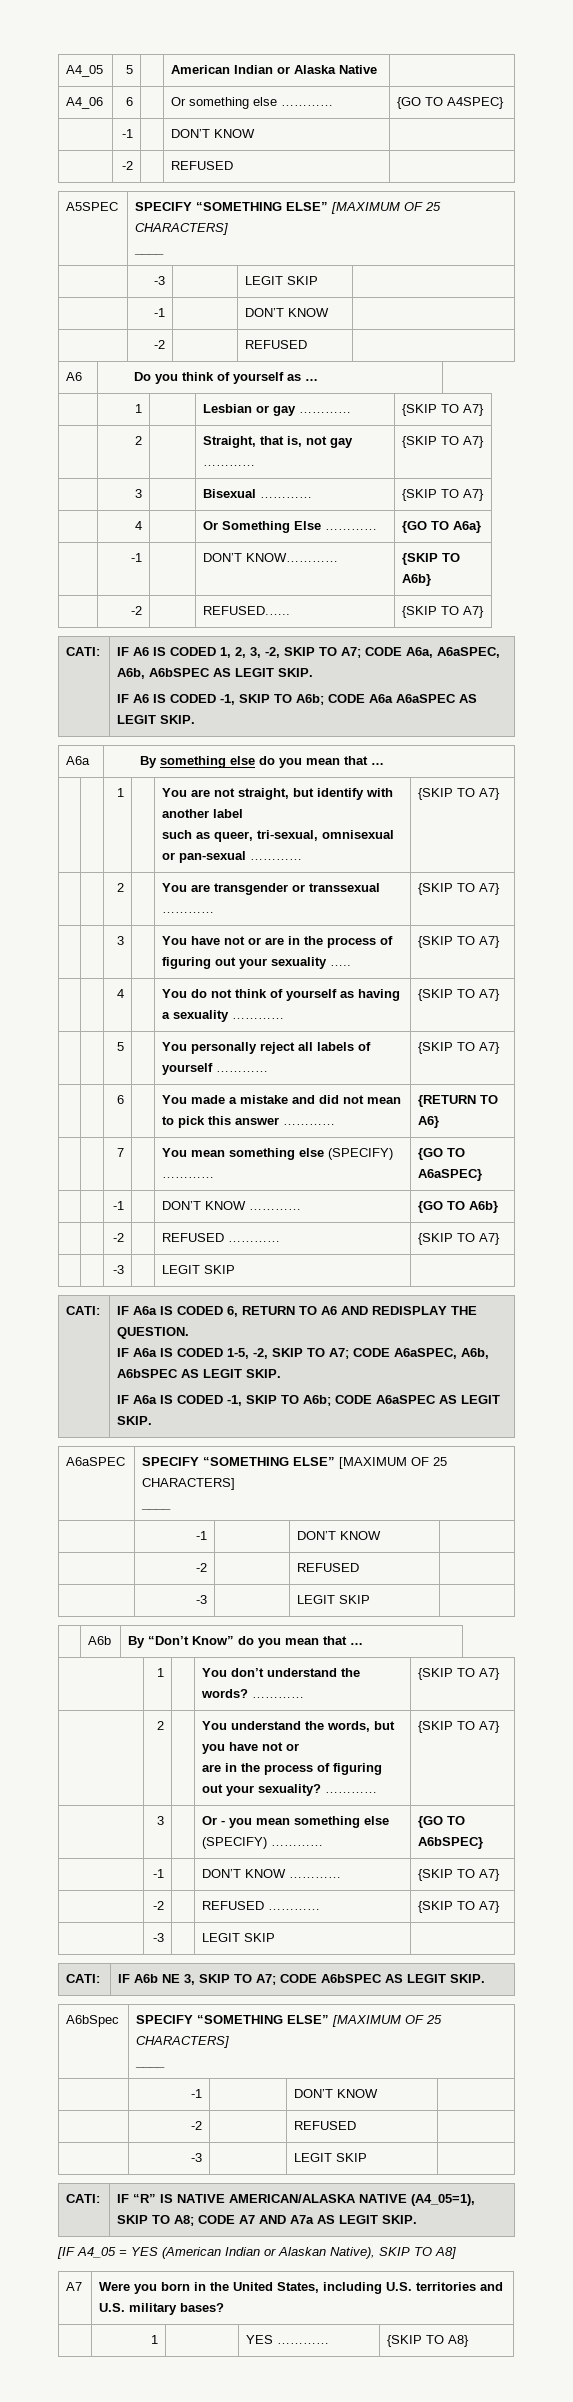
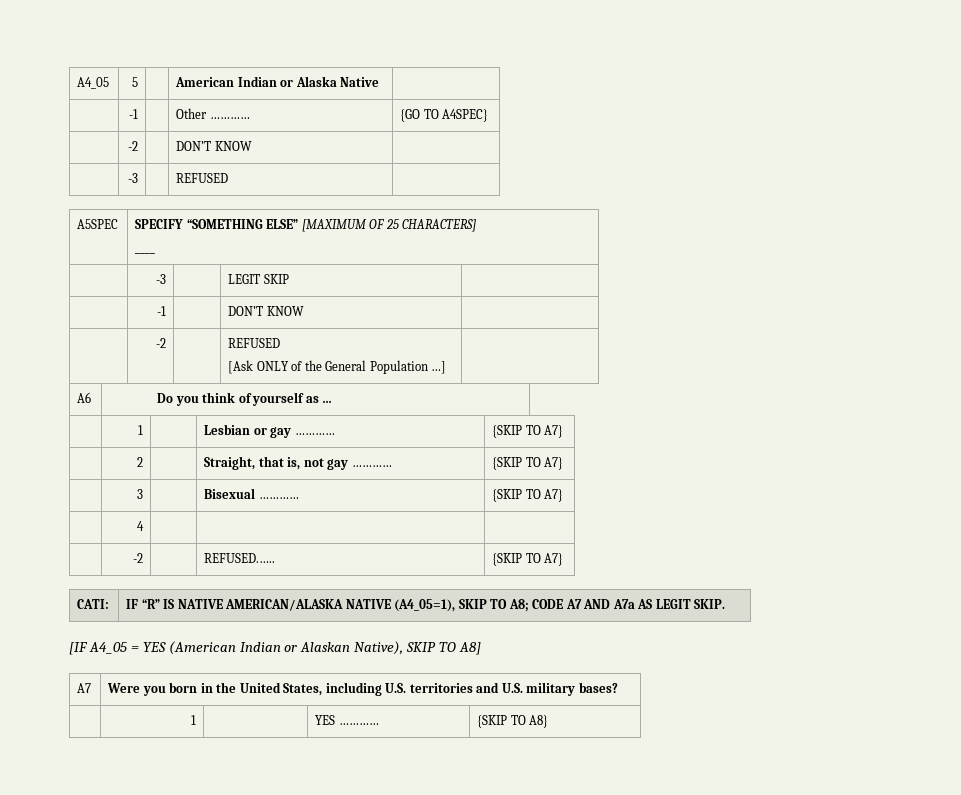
[66,97,104,109] [125,97,133,106] [171,97,278,109] A4_06 | 6 | | Or something else -> [128,109,138,119] [176,108,208,119] | -1 | | Other
[121,129,133,138] [171,129,256,138] [121,161,133,170] -1 | | DON’T KNOW | // | -2 -> [127,141,138,151] [176,141,252,151] [127,173,138,183] -2 | | DON’T KNOW | // | -3
(308, 344) none -> [228,360,447,374] // [Ask ONLY of the General Population …]
[203,521,378,533] [402,521,482,533] [130,553,142,562] [203,553,339,562] [402,553,461,565] [402,574,432,586] Or Something Else ………… | {GO TO A6a} // | -1 | | DON’T KNOW………… | {SKIP TO A6b} -> (144, 526) |
[66,647,101,656] [117,647,501,658] [117,668,314,679] [117,694,478,705] [117,715,196,724] [66,756,91,765] [139,756,384,768] [116,788,124,797] [162,788,394,800] [162,809,244,818] [162,830,395,842] [162,851,303,863] [418,788,501,800] [116,883,124,892] [162,883,381,895] [162,912,215,913] [418,883,501,895] [116,936,124,945] [162,936,394,948] [162,957,352,969] [418,936,501,948] [116,989,124,998] [162,989,401,1001] [162,1010,285,1022] [418,989,501,1001] [116,1042,124,1051] [162,1042,372,1054] [162,1063,269,1075] [418,1042,501,1054] [116,1095,124,1104] [162,1095,402,1104] [162,1116,336,1128] [418,1095,499,1107] [418,1116,440,1128] [116,1148,124,1157] [162,1148,394,1160] [162,1177,215,1178] [418,1148,466,1160] [418,1169,483,1181] [112,1201,124,1210] [162,1201,302,1210] [418,1201,499,1213] [112,1233,124,1242] [162,1233,281,1242] [418,1233,501,1245] [112,1265,124,1274] [162,1265,236,1274] [66,1306,101,1315] [117,1306,478,1317] [117,1327,190,1339] [117,1348,490,1359] [117,1369,282,1378] [117,1395,501,1406] [117,1416,153,1425] [66,1457,126,1466] [142,1457,448,1469] [142,1478,236,1490] [141,1508,172,1510] [195,1531,207,1540] [297,1531,382,1540] [195,1563,207,1572] [297,1563,360,1572] [195,1595,207,1604] [297,1595,371,1604] [88,1636,112,1645] [128,1636,364,1648] [156,1668,164,1677] [202,1668,361,1677] [201,1689,305,1698] [418,1668,501,1680] [156,1721,164,1730] [202,1721,396,1732] [202,1742,300,1754] [202,1763,383,1775] [202,1784,378,1796] [418,1721,501,1733] [156,1816,164,1825] [202,1816,390,1828] [202,1837,324,1849] [418,1816,466,1828] [418,1837,484,1849] [152,1869,164,1878] [202,1869,342,1878] [418,1869,501,1881] [152,1901,164,1910] [202,1901,321,1910] [418,1901,501,1913] [152,1933,164,1942] [202,1933,276,1942] [66,1974,101,1983] [118,1974,486,1985] [66,2015,120,2027] [136,2015,443,2027] [136,2036,230,2048] [135,2066,166,2068] [190,2089,202,2098] [294,2089,379,2098] [190,2121,202,2130] [294,2121,357,2130] [190,2153,202,2162] [294,2153,368,2162] // CATI: | IF A6 IS CODED 1, 2, 3, -2, SKIP TO A7; CODE A6a, A6aSPEC, A6b, A6bSPEC AS LEGIT SKIP. // IF A6 IS CODED -1, SKIP TO A6b; CODE A6a A6aSPEC AS LEGIT SKIP. // A6a | By something else do you mean that … // | | 1 | | You are not straight, but identify with another label // such as queer, tri-sexual, omnisexual or pan-sexual ………… | {SKIP TO A7} // | | 2 | | You are transgender or transsexual ………… | {SKIP TO A7} // | | 3 | | You have not or are in the process of figuring out your sexuality ….. | {SKIP TO A7} // | | 4 | | You do not think of yourself as having a sexuality ………… | {SKIP TO A7} // | | 5 | | You personally reject all labels of yourself ………… | {SKIP TO A7} // | | 6 | | You made a mistake and did not mean to pick this answer ………… | {RETURN TO A6} // | | 7 | | You mean something else (SPECIFY) ………… | {GO TO A6aSPEC} // | | -1 | | DON’T KNOW ………… | {GO TO A6b} // | | -2 | | REFUSED ………… | {SKIP TO A7} // | | -3 | | LEGIT SKIP | // CATI: | IF A6a IS CODED 6, RETURN TO A6 AND REDISPLAY THE QUESTION. // IF A6a IS CODED 1-5, -2, SKIP TO A7; CODE A6aSPEC, A6b, A6bSPEC AS LEGIT SKIP. // IF A6a IS CODED -1, SKIP TO A6b; CODE A6aSPEC AS LEGIT SKIP. // A6aSPEC | SPECIFY “SOMETHING ELSE” [MAXIMUM OF 25 CHARACTERS] // ____ // | -1 | | DON’T KNOW | // | -2 | | REFUSED | // | -3 | | LEGIT SKIP | // | A6b | By “Don’t Know” do you mean that … // | 1 | | You don’t understand the words? ………… | {SKIP TO A7} // | 2 | | You understand the words, but you have not or // are in the process of figuring out your sexuality? ………… | {SKIP TO A7} // | 3 | | Or - you mean something else (SPECIFY) ………… | {GO TO A6bSPEC} // | -1 | | DON’T KNOW ………… | {SKIP TO A7} // | -2 | | REFUSED ………… | {SKIP TO A7} // | -3 | | LEGIT SKIP | // CATI: | IF A6b NE 3, SKIP TO A7; CODE A6bSPEC AS LEGIT SKIP. // A6bSpec | SPECIFY “SOMETHING ELSE” [MAXIMUM OF 25 CHARACTERS] // ____ // | -1 | | DON’T KNOW | // | -2 | | REFUSED | // | -3 | | LEGIT SKIP | -> (564, 559) none

